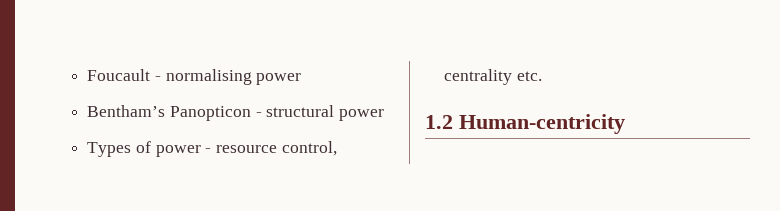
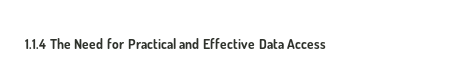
[87,69,302,85] [87,105,385,121] [87,141,337,157] [444,69,542,85] [425,114,625,134] Foucault - normalising power // Bentham’s Panopticon - structural power // Types of power - resource control, centrality etc. // 1.2 Human-centricity -> [25,38,327,49] 1.1.4 The Need for Practical and Effective Data Access

